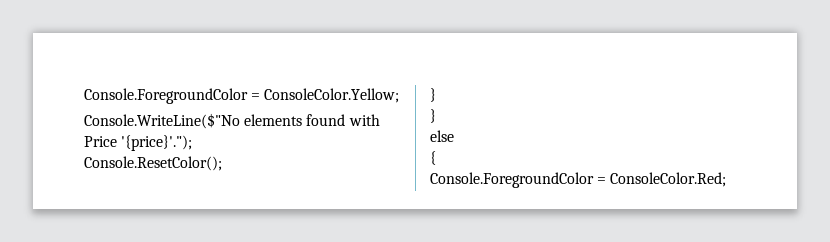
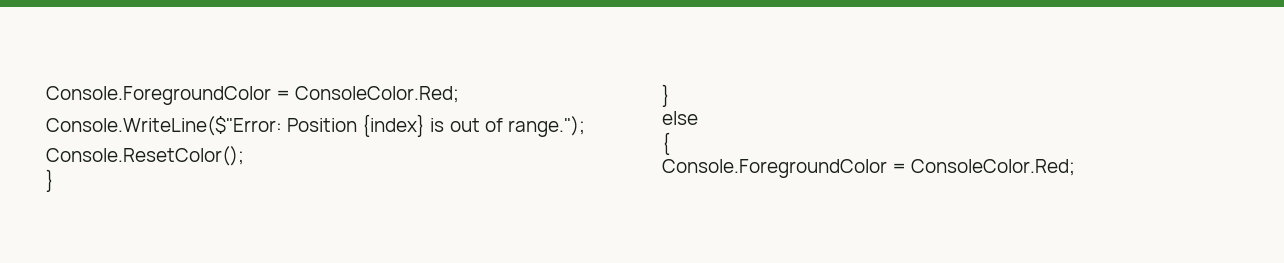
[84,88,400,104] [84,113,380,129] [84,135,193,151] Console.ForegroundColor = ConsoleColor.Yellow; // Console.WriteLine($"No elements found with Price '{price}'."); -> [46,86,460,105] [46,114,585,137] Console.ForegroundColor = ConsoleColor.Red; // Console.WriteLine($"Error: Position {index} is out of range.");

